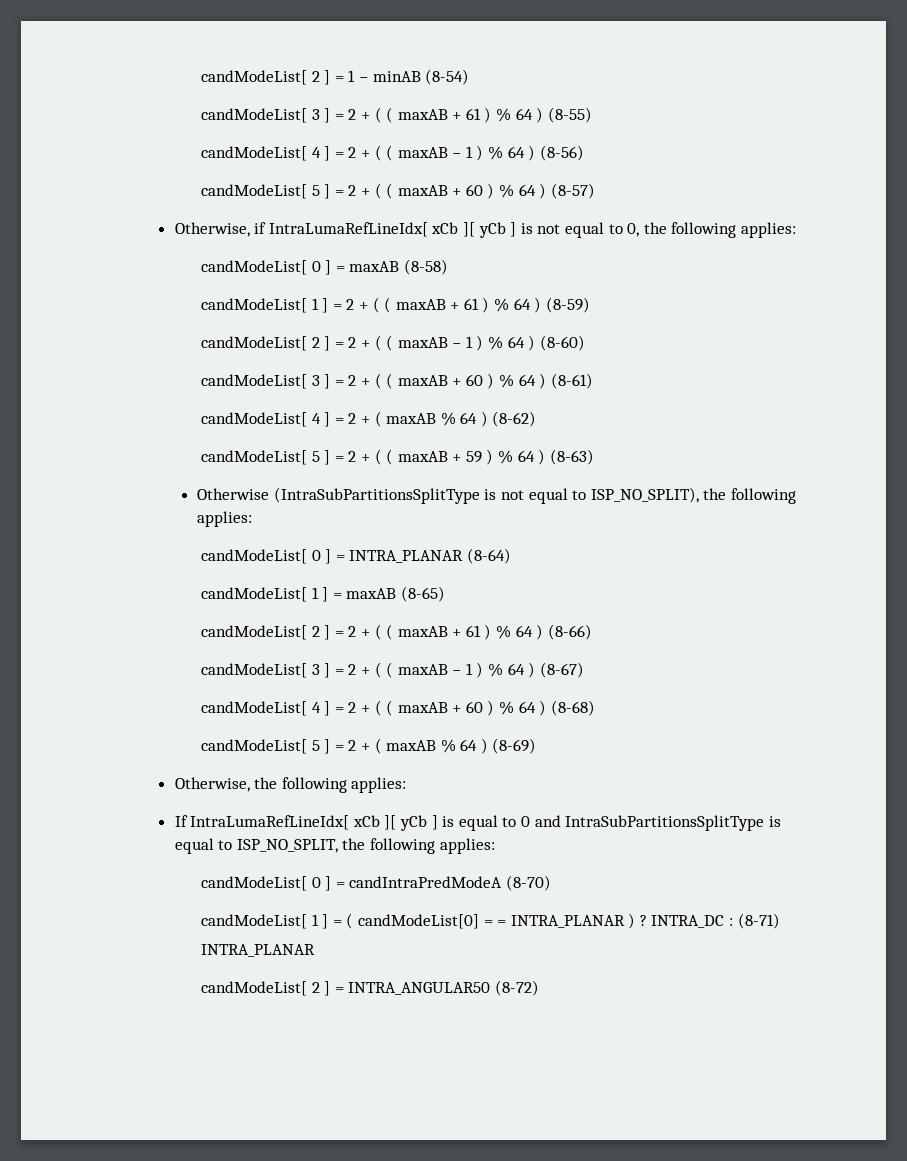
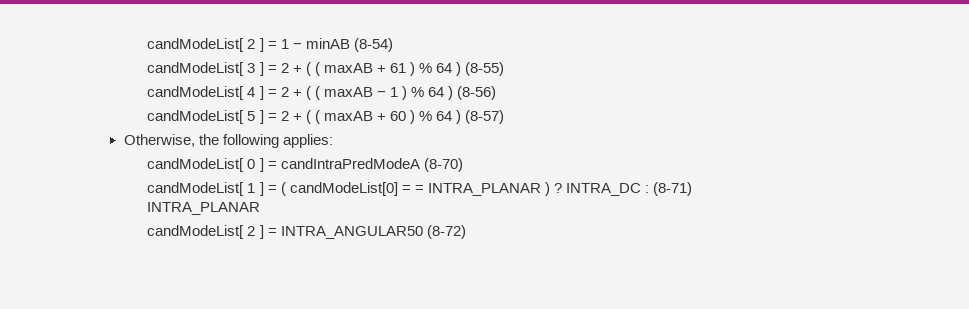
[254,222,796,238] [200,259,448,275] [200,297,590,313] [200,335,585,351] [200,373,593,389] [200,411,537,427] [200,449,594,465] [197,487,796,504] [197,511,253,527] [200,548,511,564] [200,586,445,602] [200,624,592,640] [200,662,584,678] [200,700,595,716] [200,738,537,754] [174,777,407,793] [174,815,781,831] [174,838,338,854] if IntraLumaRefLineIdx[ xCb ][ yCb ] is not equal to 0, the following applies: // candModeList[ 0 ] = maxAB (8-58) // candModeList[ 1 ] = 2 + ( ( maxAB + 61 ) % 64 ) (8-59) // candModeList[ 2 ] = 2 + ( ( maxAB − 1 ) % 64 ) (8-60) // candModeList[ 3 ] = 2 + ( ( maxAB + 60 ) % 64 ) (8-61) // candModeList[ 4 ] = 2 + ( maxAB % 64 ) (8-62) // candModeList[ 5 ] = 2 + ( ( maxAB + 59 ) % 64 ) (8-63) // Otherwise (IntraSubPartitionsSplitType is not equal to ISP_NO_SPLIT), the following applies: // candModeList[ 0 ] = INTRA_PLANAR (8-64) // candModeList[ 1 ] = maxAB (8-65) // candModeList[ 2 ] = 2 + ( ( maxAB + 61 ) % 64 ) (8-66) // candModeList[ 3 ] = 2 + ( ( maxAB − 1 ) % 64 ) (8-67) // candModeList[ 4 ] = 2 + ( ( maxAB + 60 ) % 64 ) (8-68) // candModeList[ 5 ] = 2 + ( maxAB % 64 ) (8-69) // Otherwise, the following applies: // If IntraLumaRefLineIdx[ xCb ][ yCb ] is equal to 0 and IntraSubPartitionsSplitType is equal to ISP_NO_SPLIT, -> (195, 140) none

